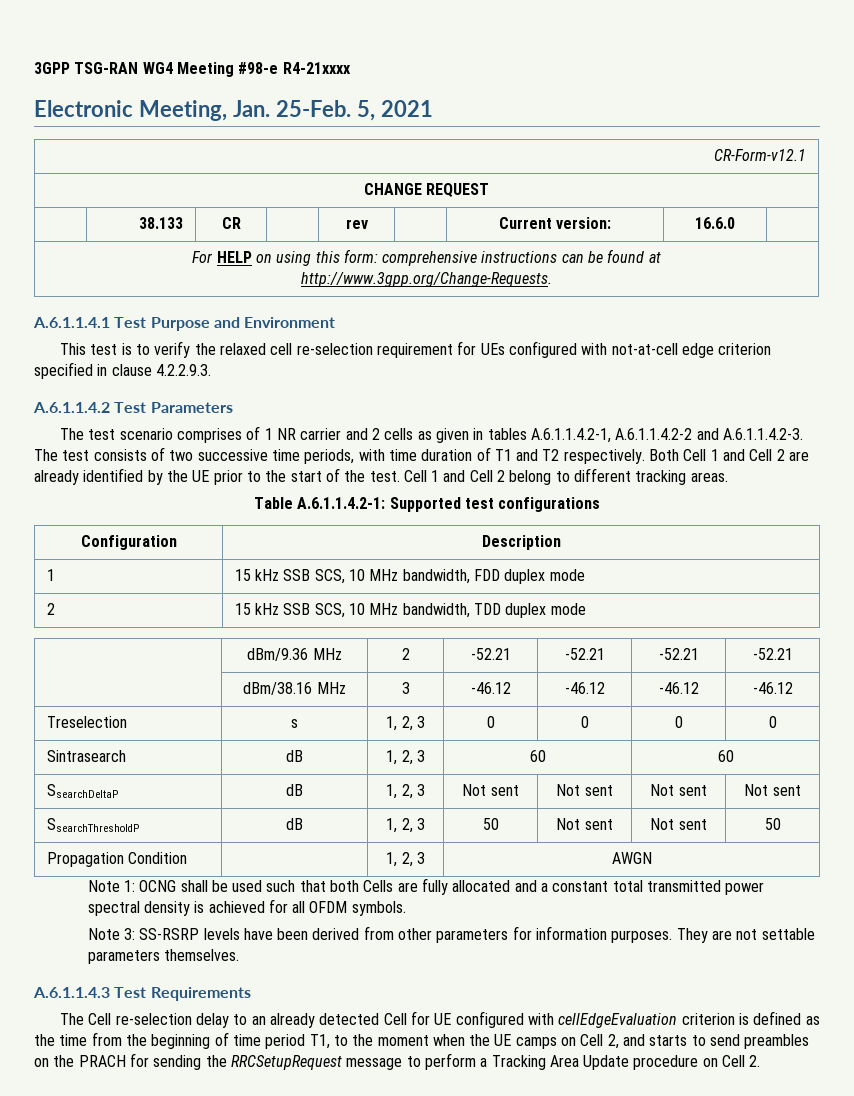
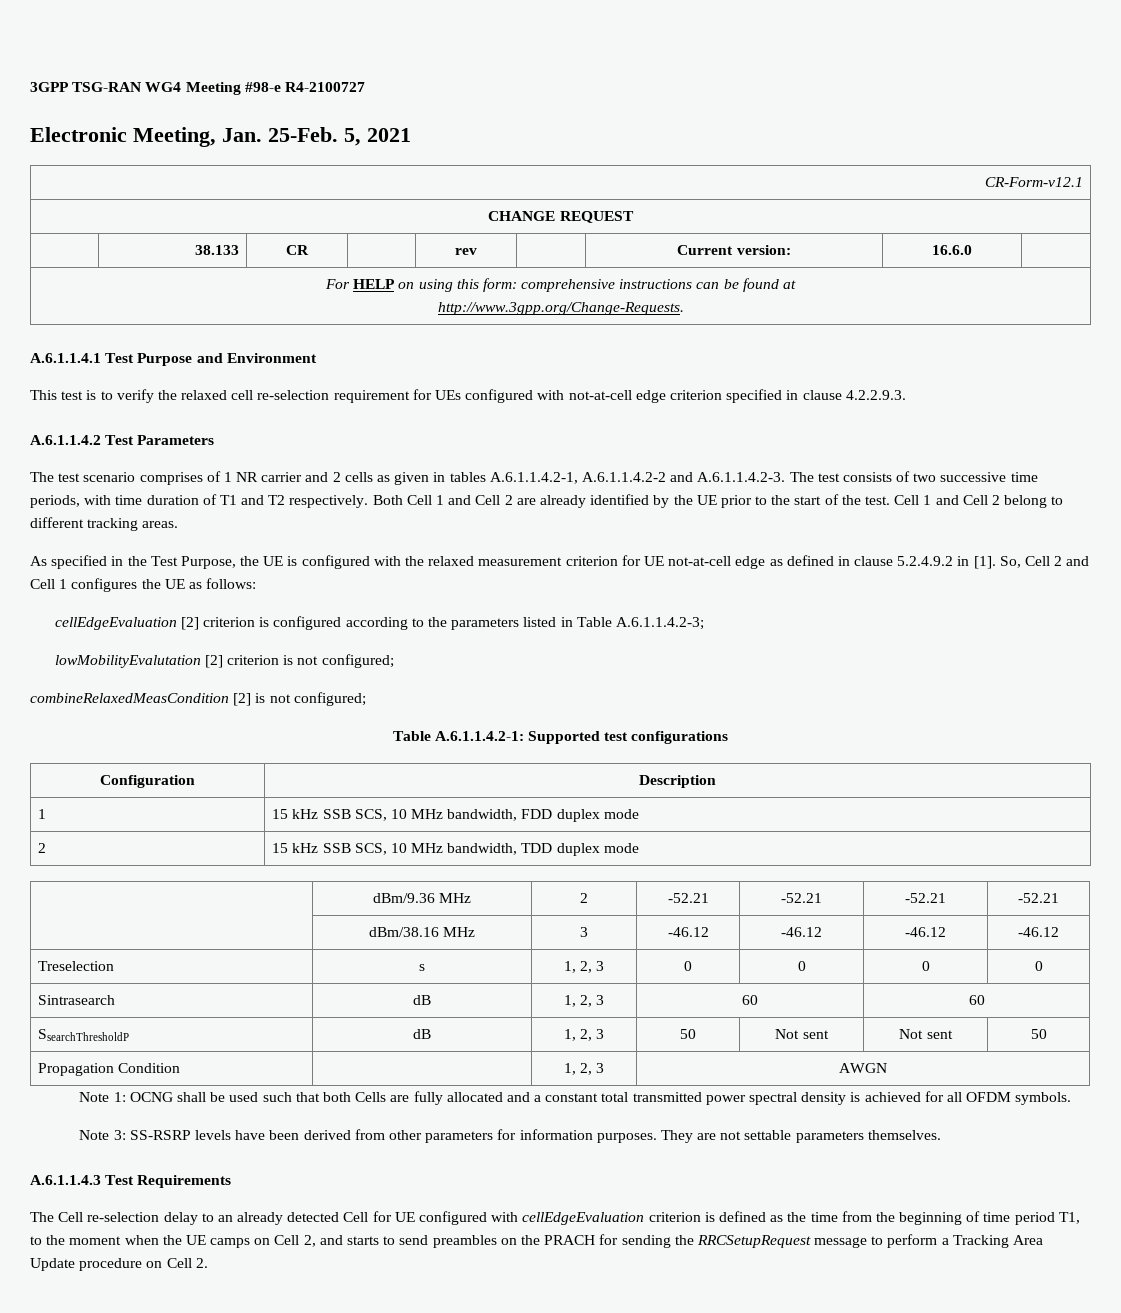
[282,62,351,74] R4-21xxxx -> [284,82,365,92] R4-2100727
(728, 477) none -> [30,555,1090,569] [30,578,257,592] [54,616,704,630] [54,654,394,668] [30,692,366,706] // As specified in the Test Purpose, the UE is configured with the relaxed measurement criterion for UE not-at-cell edge as defined in clause 5.2.4.9.2 in [1]. So, Cell 2 and Cell 1 configures the UE as follows: // cellEdgeEvaluation [2] criterion is configured according to the parameters listed in Table A.6.1.1.4.2-3; // lowMobilityEvalutation [2] criterion is not configured; // combineRelaxedMeasCondition [2] is not configured;
[46,784,118,798] [286,784,303,796] [386,784,425,799] [462,784,519,796] [556,784,613,796] [650,784,707,796] [744,784,801,796] // SsearchDeltaP | dB | 1, 2, 3 | Not sent | Not sent | Not sent | Not sent -> (985, 1000) none

